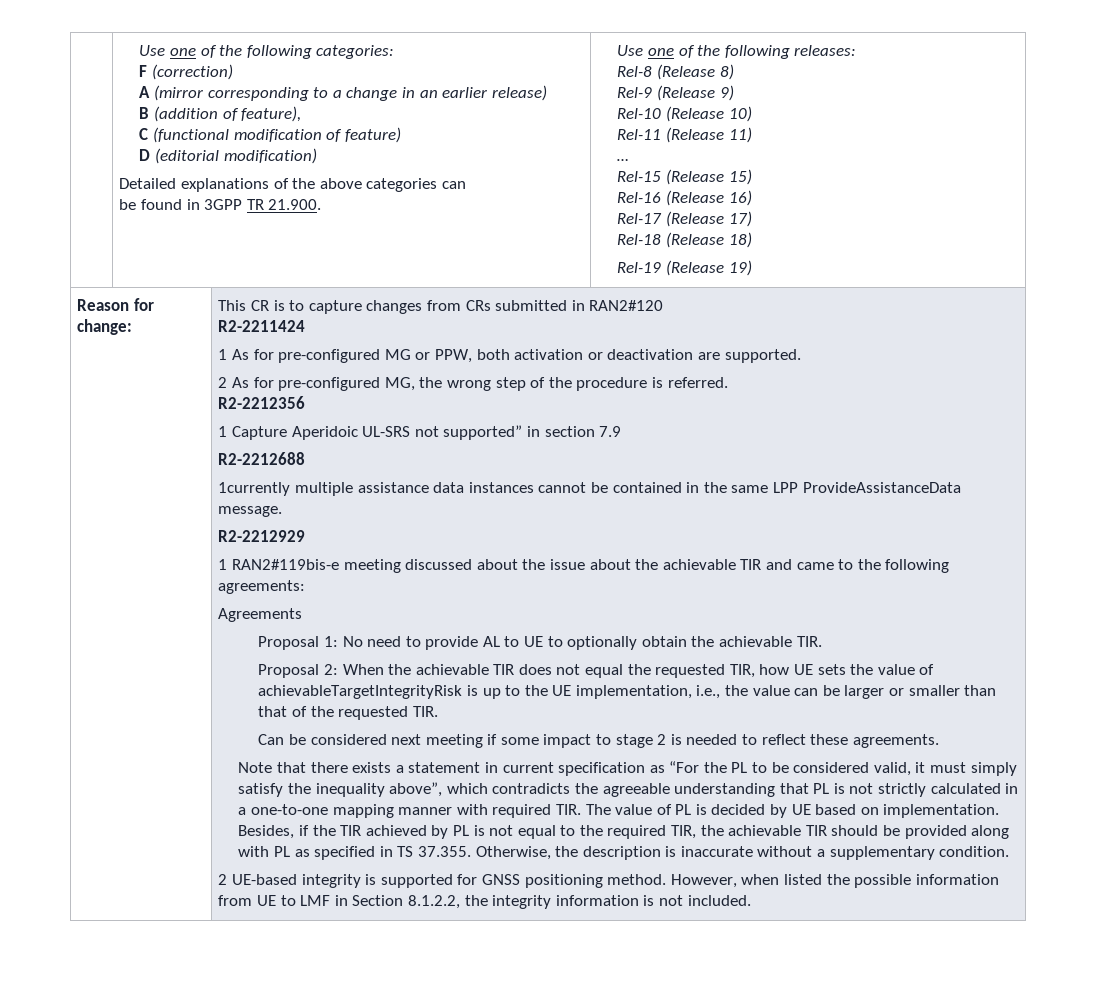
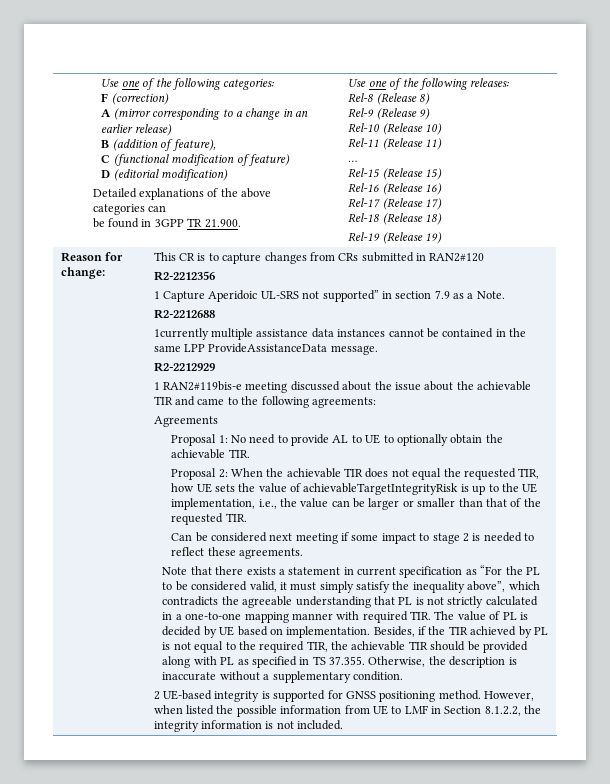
[218,320,306,332] [218,349,801,363] [218,377,728,391] // R2-2211424 // 1 As for pre-configured MG or PPW, both activation or deactivation are supported. // 2 As for pre-configured MG, the wrong step of the procedure is referred. -> (485, 257) none
(622, 431) none -> [453,291,505,299] as a Note.

